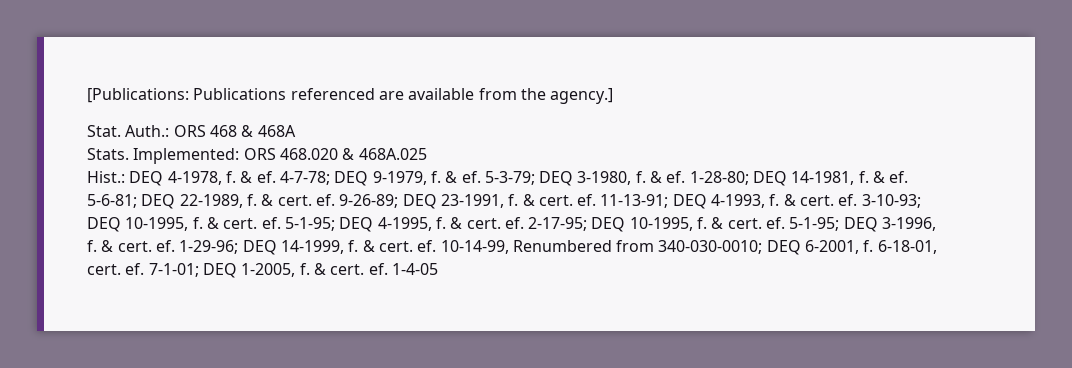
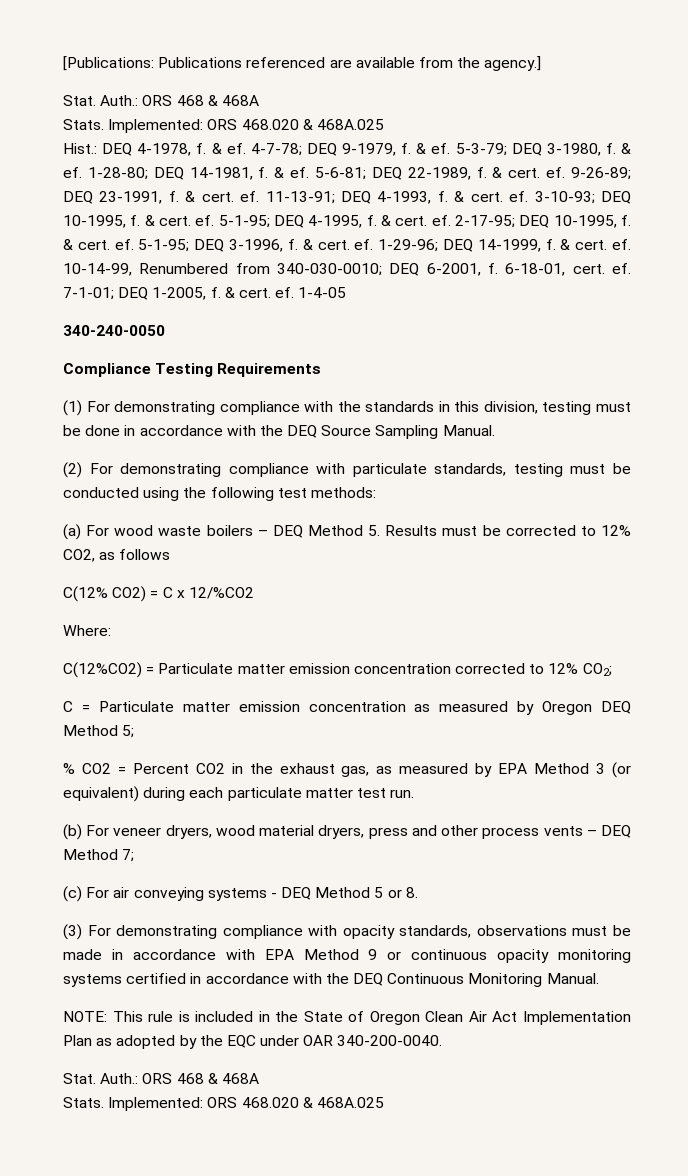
(438, 269) none -> [63,325,165,336] [63,363,322,377] [63,400,632,416] [63,425,495,439] [63,462,631,478] [63,487,376,501] [63,524,631,540] [63,549,171,562] [63,586,254,602] [63,625,111,636] [63,662,612,678] [63,701,631,715] [63,725,135,738] [63,762,631,778] [63,786,415,802] [63,824,631,840] [63,849,135,862] [63,886,418,902] [63,924,631,940] [63,949,631,963] [63,973,599,987] [63,1011,632,1025] [63,1035,443,1049] [63,1073,259,1084] [63,1097,384,1111] // 340-240-0050 // Compliance Testing Requirements // (1) For demonstrating compliance with the standards in this division, testing must be done in accordance with the DEQ Source Sampling Manual. // (2) For demonstrating compliance with particulate standards, testing must be conducted using the following test methods: // (a) For wood waste boilers – DEQ Method 5. Results must be corrected to 12% CO2, as follows // C(12% CO2) = C x 12/%CO2 // Where: // C(12%CO2) = Particulate matter emission concentration corrected to 12% CO2; // C = Particulate matter emission concentration as measured by Oregon DEQ Method 5; // % CO2 = Percent CO2 in the exhaust gas, as measured by EPA Method 3 (or equivalent) during each particulate matter test run. // (b) For veneer dryers, wood material dryers, press and other process vents – DEQ Method 7; // (c) For air conveying systems - DEQ Method 5 or 8. // (3) For demonstrating compliance with opacity standards, observations must be made in accordance with EPA Method 9 or continuous opacity monitoring systems certified in accordance with the DEQ Continuous Monitoring Manual. // NOTE: This rule is included in the State of Oregon Clean Air Act Implementation Plan as adopted by the EQC under OAR 340-200-0040. // Stat. Auth.: ORS 468 & 468A // Stats. Implemented: ORS 468.020 & 468A.025

